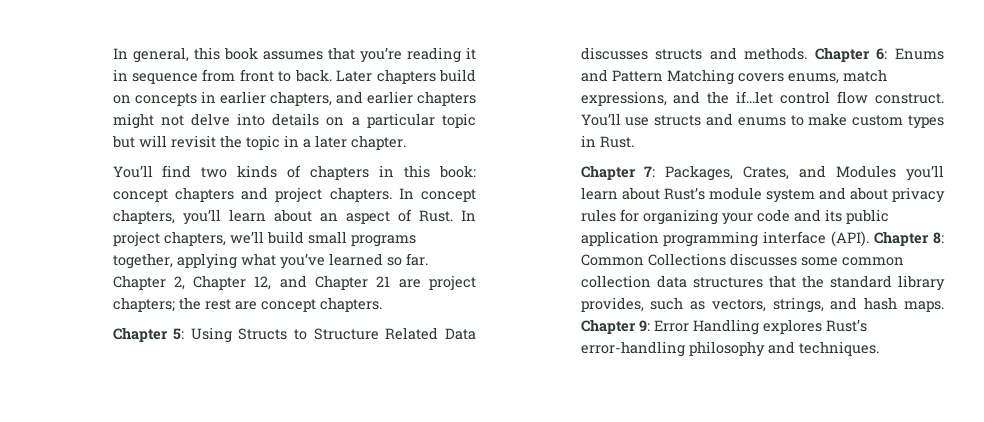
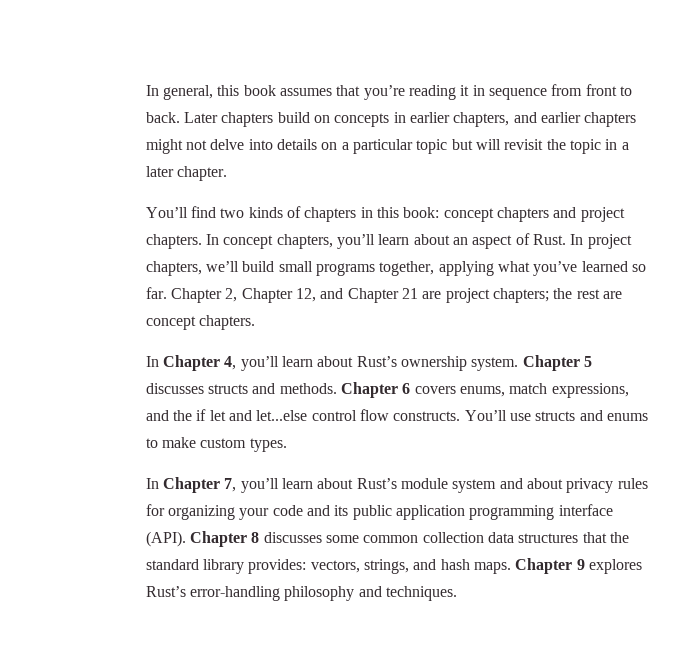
[112,327,476,343] Chapter 5: Using Structs to Structure Related Data -> [145,355,592,371] In Chapter 4, you’ll learn about Rust’s ownership system. Chapter 5
[876,48,944,60] [580,69,734,85] 6: Enums and Pattern Matching -> [402,383,411,394] 6
[736,91,774,104] if...let -> [196,409,308,421] if let and let...else
[875,93,944,104] construct. -> [393,411,461,421] constructs.
[908,115,945,129] [580,135,634,148] [580,165,897,181] types in Rust. // Chapter 7: Packages, Crates, and Modules -> [249,438,287,452] [145,477,237,493] types. // In Chapter 7,
[933,232,944,244] [580,253,726,266] 8: Common Collections -> [251,532,260,543] 8
[580,297,706,312] provides, such as -> [248,559,307,574] provides:
[638,319,759,335] 9: Error Handling -> [576,559,585,570] 9

